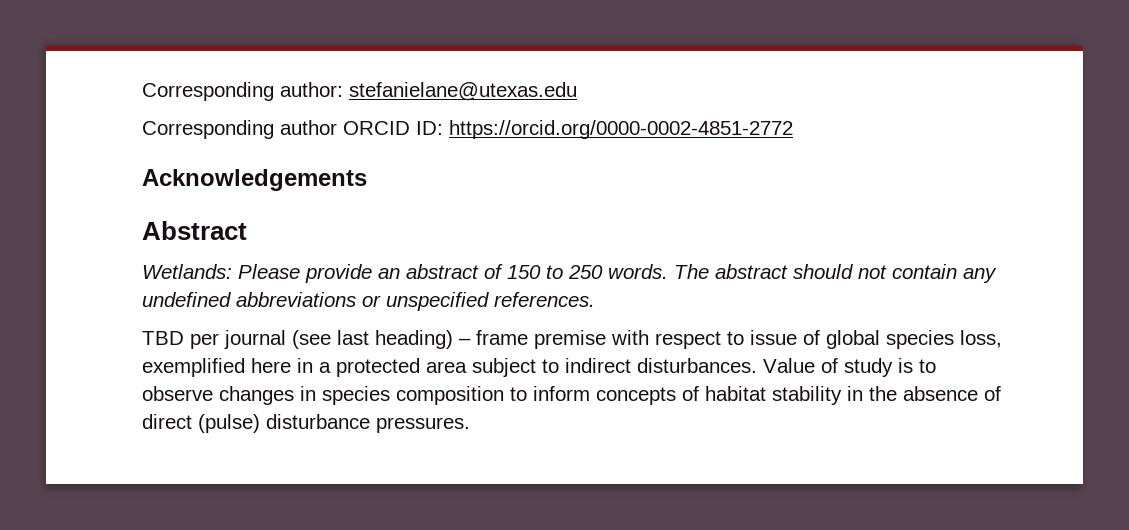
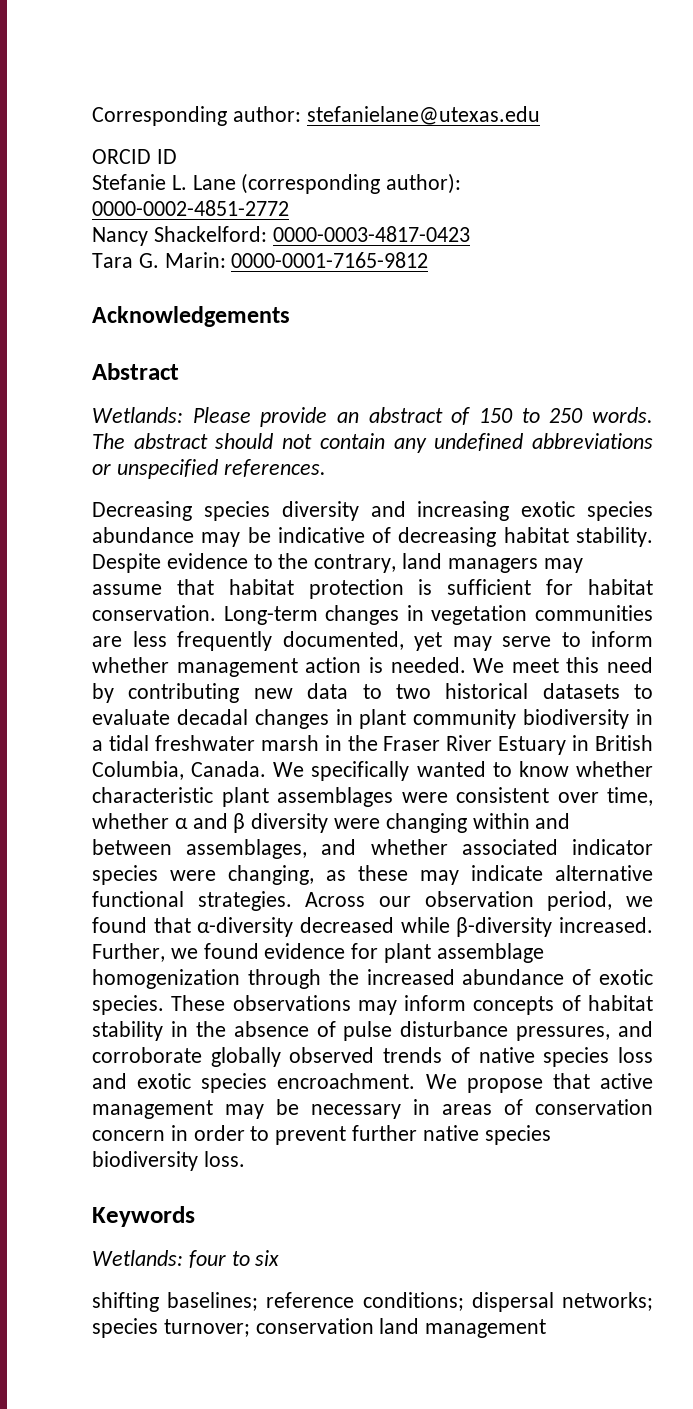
[142,120,793,139] Corresponding author ORCID ID: https://orcid.org/0000-0002-4851-2772 -> [92,149,177,164] [92,173,462,194] [92,200,289,216] [92,226,470,246] [92,252,429,268] ORCID ID // Stefanie L. Lane (corresponding author): 0000-0002-4851-2772 // Nancy Shackelford: 0000-0003-4817-0423 // Tara G. Marin: 0000-0001-7165-9812
[142,330,1002,349] [142,358,936,377] [142,386,527,405] TBD per journal (see last heading) – frame premise with respect to issue of global species loss, exemplified here in a protected area subject to indirect disturbances. Value of study is to observe changes in species composition to -> [92,501,653,521] [92,527,653,547] [92,553,583,573] [92,579,653,599] [92,605,653,625] [92,631,653,651] [92,657,653,677] [92,683,653,703] [92,709,653,729] [92,735,653,755] [92,761,654,781] [92,787,653,807] [92,813,571,833] [92,839,653,859] [92,865,653,885] [92,891,653,911] [92,917,653,937] [92,943,544,963] [92,969,653,989] [92,995,397,1015] Decreasing species diversity and increasing exotic species abundance may be indicative of decreasing habitat stability. Despite evidence to the contrary, land managers may assume that habitat protection is sufficient for habitat conservation. Long-term changes in vegetation communities are less frequently documented, yet may serve to inform whether management action is needed. We meet this need by contributing new data to two historical datasets to evaluate decadal changes in plant community biodiversity in a tidal freshwater marsh in the Fraser River Estuary in British Columbia, Canada. We specifically wanted to know whether characteristic plant assemblages were consistent over time, whether α and β diversity were changing within and between assemblages, and whether associated indicator species were changing, as these may indicate alternative functional strategies. Across our observation period, we found that α-diversity decreased while β-diversity increased. Further, we found evidence for plant assemblage homogenization through the increased abundance of exotic species. These observations may
[142,414,470,433] direct (pulse) disturbance pressures. -> [343,1021,653,1041] [92,1047,653,1067] [92,1073,654,1093] [92,1099,653,1119] [92,1125,551,1145] [92,1151,245,1171] [92,1206,195,1227] [92,1250,280,1268] [92,1292,653,1312] [92,1318,547,1338] pulse disturbance pressures, and corroborate globally observed trends of native species loss and exotic species encroachment. We propose that active management may be necessary in areas of conservation concern in order to prevent further native species biodiversity loss. // Keywords // Wetlands: four to six // shifting baselines; reference conditions; dispersal networks; species turnover; conservation land management

